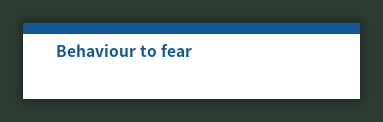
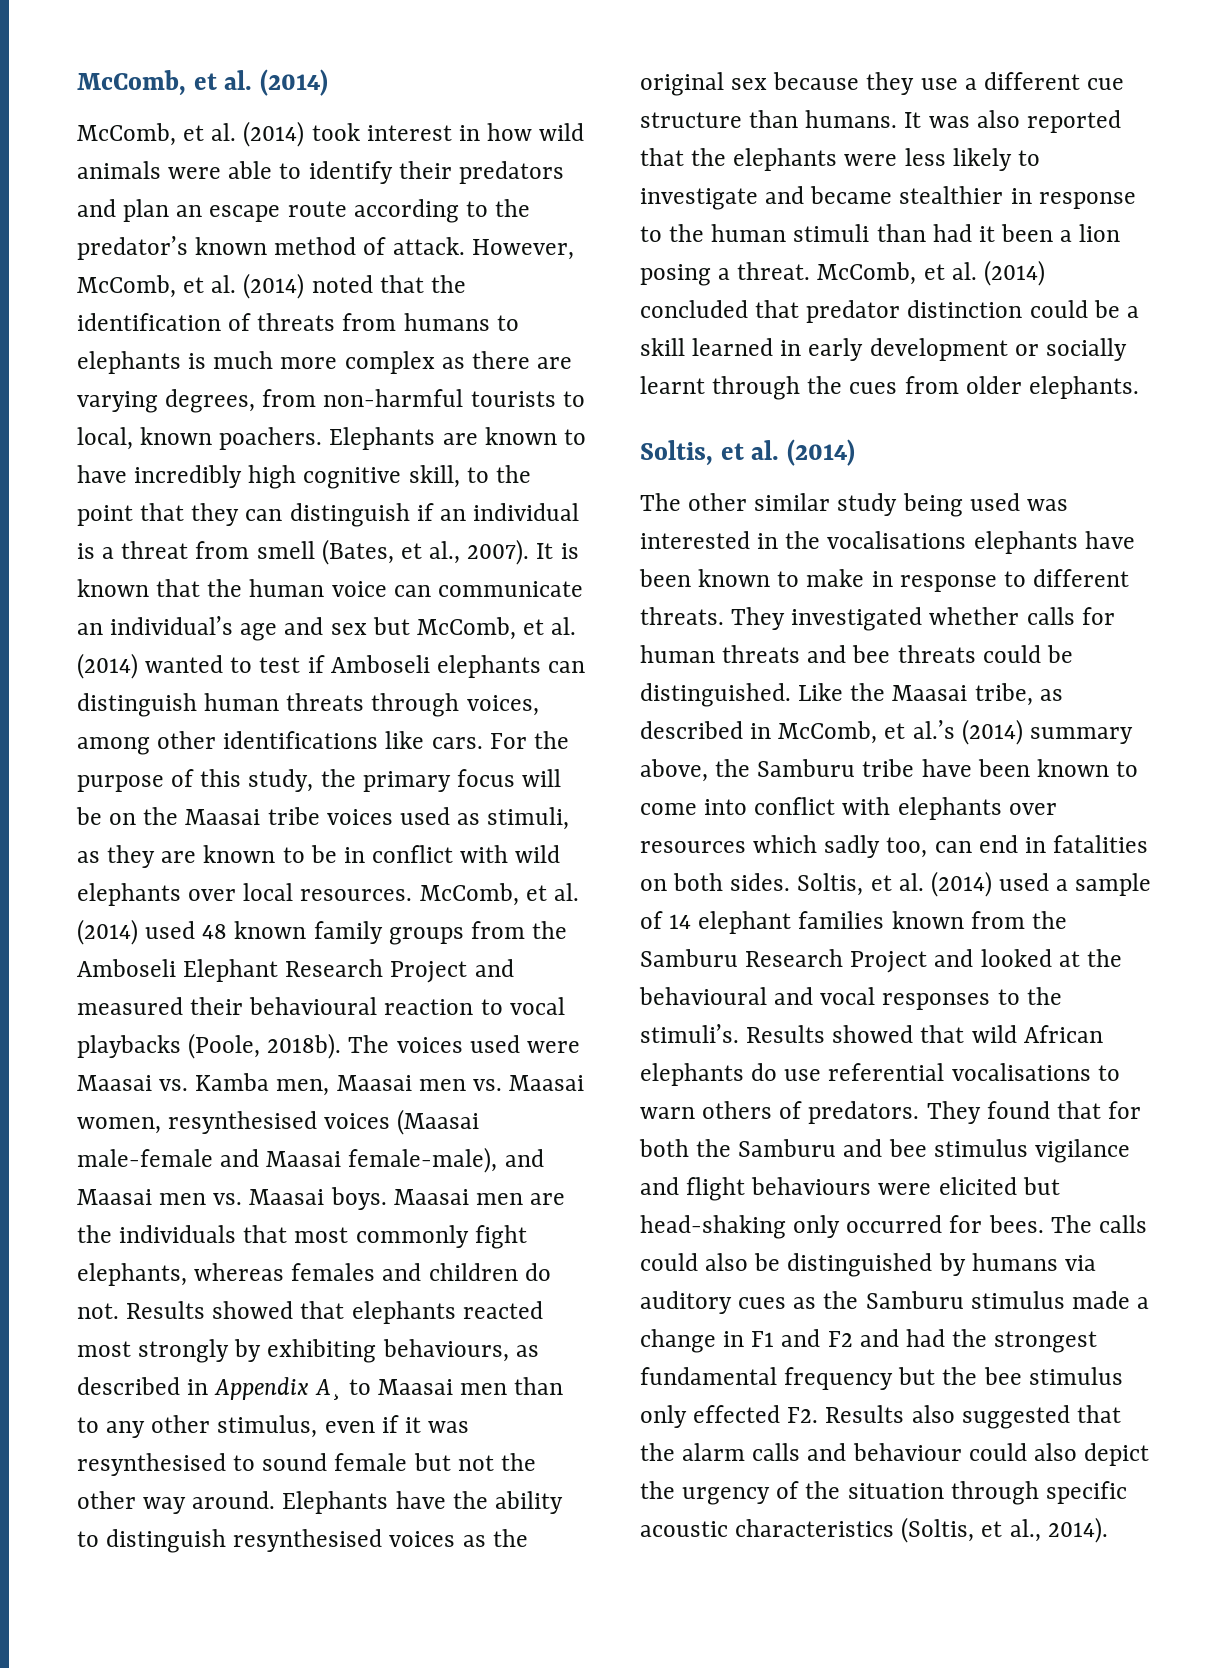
[56,44,193,57] Behaviour to fear -> [77,69,329,96] [77,121,585,147] [77,161,564,184] [77,199,531,223] [77,236,574,260] [77,273,466,299] [77,313,519,331] [77,351,573,374] [77,389,585,413] [77,427,586,450] [77,465,531,489] [77,503,580,527] [77,539,579,565] [77,579,583,597] [77,616,577,641] [77,653,586,679] [77,693,539,717] [77,731,569,755] [77,769,562,792] [76,807,570,830] [77,845,561,868] [77,883,579,906] [77,919,568,945] [77,959,514,983] [77,997,565,1015] [77,1033,580,1059] [77,1073,585,1096] [77,1109,480,1135] [77,1147,544,1173] [77,1187,566,1210] [77,1225,527,1249] [77,1263,551,1286] [77,1301,543,1324] [77,1339,539,1363] [77,1377,564,1400] [77,1415,470,1438] [77,1453,536,1476] [77,1491,563,1514] [77,1529,528,1553] [640,72,1125,96] [640,110,1121,133] [640,148,1040,171] [640,186,1136,210] [640,224,1121,242] [640,260,1045,286] [640,300,1139,323] [640,338,1127,361] [640,376,1139,400] [640,439,856,466] [640,493,1068,517] [640,531,1135,554] [639,569,1130,592] [640,607,1115,631] [640,645,1073,663] [640,683,1063,707] [640,719,1133,745] [640,759,1139,782] [640,797,1057,820] [640,835,1149,858] [640,871,1152,897] [640,911,1067,934] [640,949,1122,973] [639,987,1062,1010] [640,1024,1103,1043] [640,1063,1120,1086] [640,1101,1142,1124] [639,1139,1130,1163] [640,1177,1060,1201] [640,1215,1147,1239] [640,1253,1096,1277] [640,1291,1150,1314] [640,1329,1098,1353] [640,1367,1123,1390] [640,1405,1121,1429] [640,1443,1150,1466] [640,1481,1127,1505] [640,1517,1108,1543] McComb, et al. (2014) // McComb, et al. (2014) took interest in how wild animals were able to identify their predators and plan an escape route according to the predator’s known method of attack. However, McComb, et al. (2014) noted that the identification of threats from humans to elephants is much more complex as there are varying degrees, from non-harmful tourists to local, known poachers. Elephants are known to have incredibly high cognitive skill, to the point that they can distinguish if an individual is a threat from smell (Bates, et al., 2007). It is known that the human voice can communicate an individual’s age and sex but McComb, et al. (2014) wanted to test if Amboseli elephants can distinguish human threats through voices, among other identifications like cars. For the purpose of this study, the primary focus will be on the Maasai tribe voices used as stimuli, as they are known to be in conflict with wild elephants over local resources. McComb, et al. (2014) used 48 known family groups from the Amboseli Elephant Research Project and measured their behavioural reaction to vocal playbacks (Poole, 2018b). The voices used were Maasai vs. Kamba men, Maasai men vs. Maasai women, resynthesised voices (Maasai male-female and Maasai female-male), and Maasai men vs. Maasai boys. Maasai men are the individuals that most commonly fight elephants, whereas females and children do not. Results showed that elephants reacted most strongly by exhibiting behaviours, as described in Appendix A¸ to Maasai men than to any other stimulus, even if it was resynthesised to sound female but not the other way around. Elephants have the ability to distinguish resynthesised voices as the original sex because they use a different cue structure than humans. It was also reported that the elephants were less likely to investigate and became stealthier in response to the human stimuli than had it been a lion posing a threat. McComb, et al. (2014) concluded that predator distinction could be a skill learned in early development or socially learnt through the cues from older elephants. // Soltis, et al. (2014) // The other similar study being used was interested in the vocalisations elephants have been known to make in response to different threats. They investigated whether calls for human threats and bee threats could be distinguished. Like the Maasai tribe, as described in McComb, et al.’s (2014) summary above, the Samburu tribe have been known to come into conflict with elephants over resources which sadly too, can end in fatalities on both sides. Soltis, et al. (2014) used a sample of 14 elephant families known from the Samburu Research Project and looked at the behavioural and vocal responses to the stimuli’s. Results showed that wild African elephants do use referential vocalisations to warn others of predators. They found that for both the Samburu and bee stimulus vigilance and flight behaviours were elicited but head-shaking only occurred for bees. The calls could also be distinguished by humans via auditory cues as the Samburu stimulus made a change in F1 and F2 and had the strongest fundamental frequency but the bee stimulus only effected F2. Results also suggested that the alarm calls and behaviour could also depict the urgency of the situation through specific acoustic characteristics (Soltis, et al., 2014).

